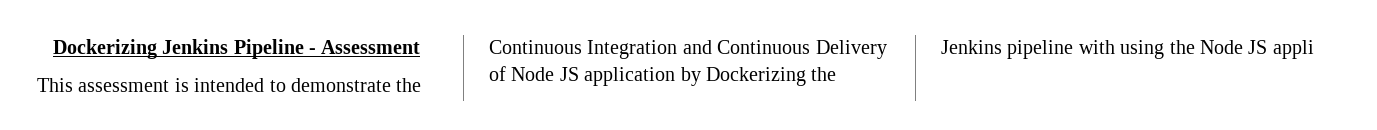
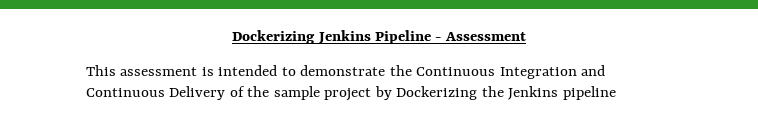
[511,67,676,86] Node JS application -> [247,86,372,101] the sample project
[1078,40,1314,59] with using the Node JS appli -> (616, 93) none

